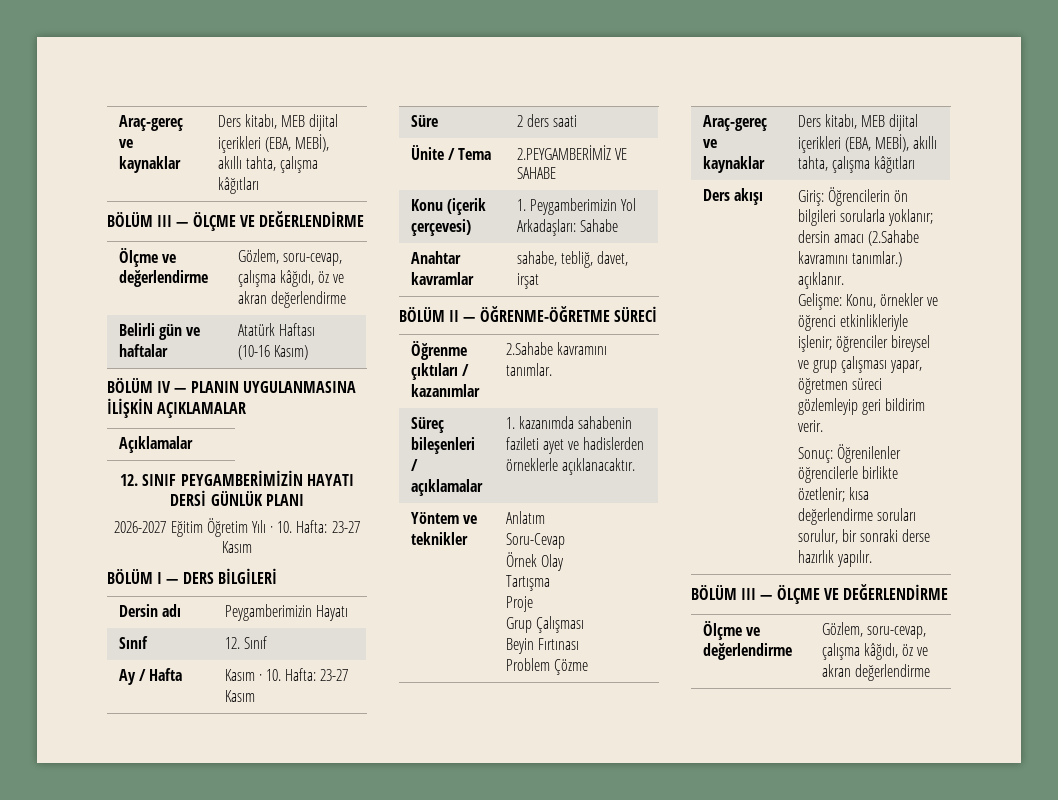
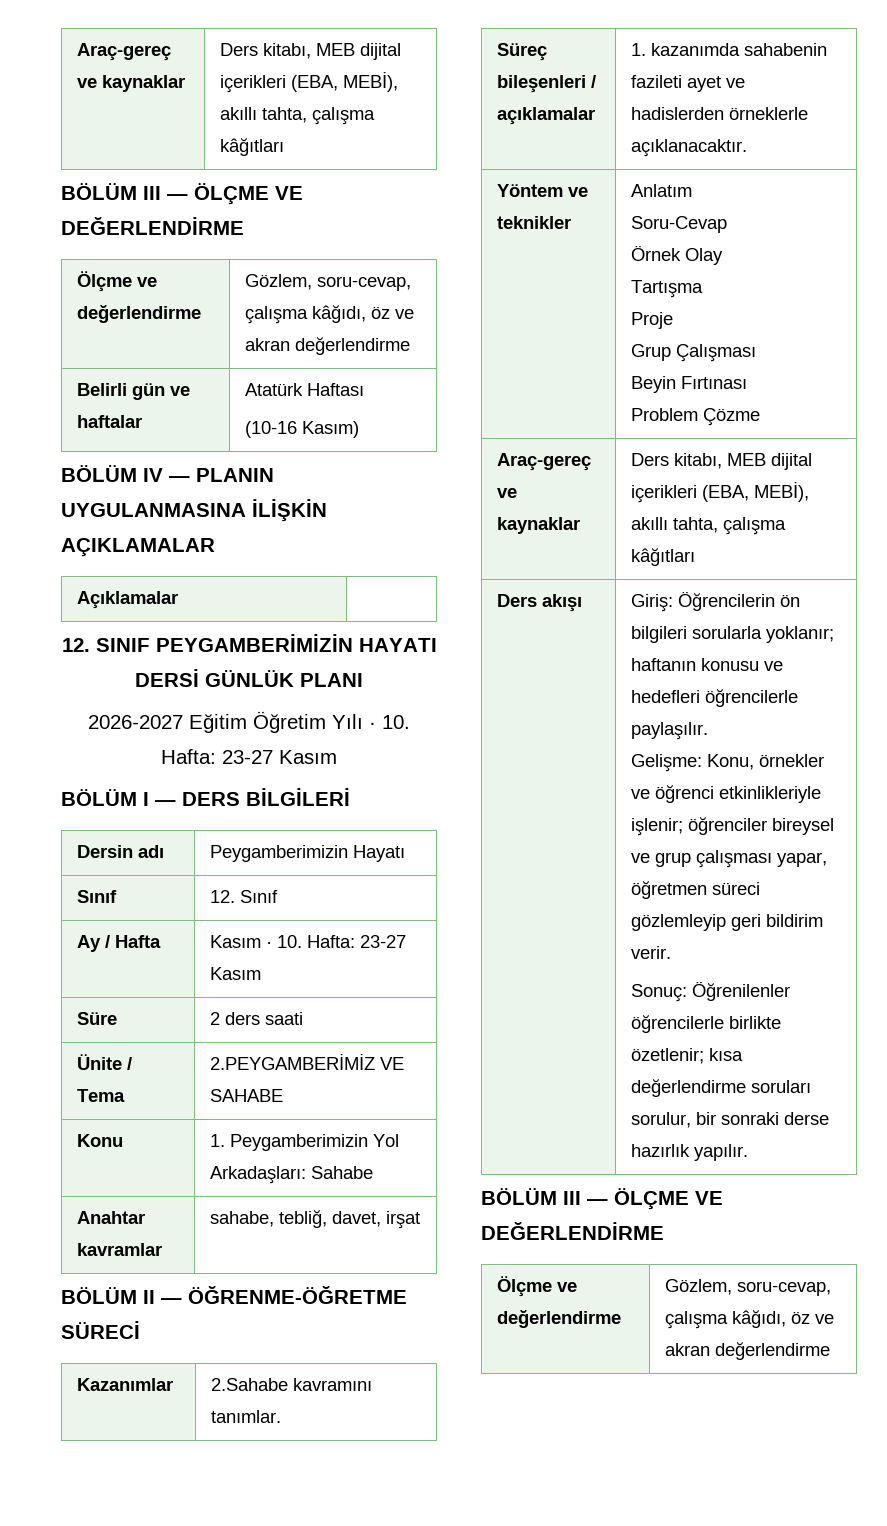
[446,198,486,215] [410,219,471,236] (içerik çerçevesi) -> (123, 1140) none
[410,341,467,360] [410,363,469,380] [410,384,480,397] Öğrenme çıktıları / kazanımlar -> [76,1378,173,1391] Kazanımlar
[797,230,919,246] [797,251,902,267] [797,272,844,289] dersin amacı (2.Sahabe kavramını tanımlar.) açıklanır. -> [630,658,783,671] [630,689,798,707] [630,722,708,740] haftanın konusu ve hedefleri öğrencilerle paylaşılır.

